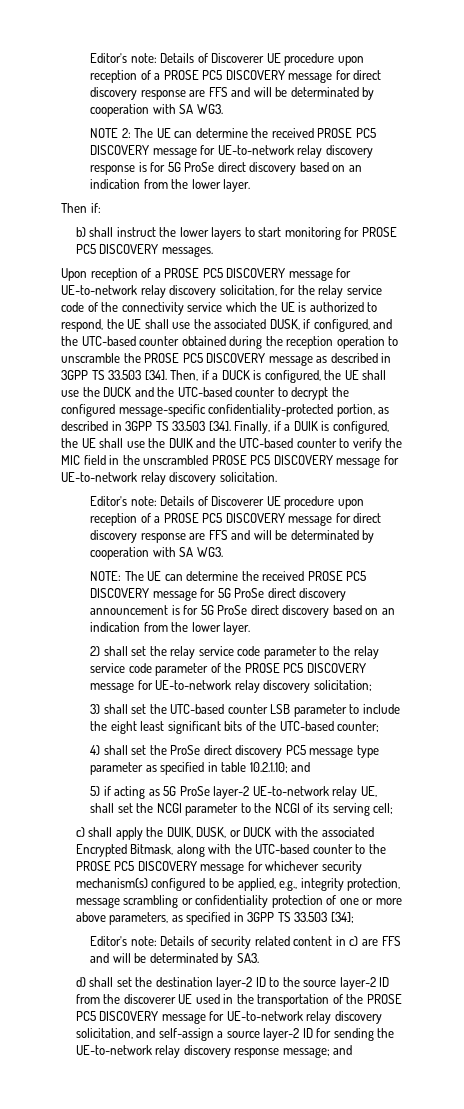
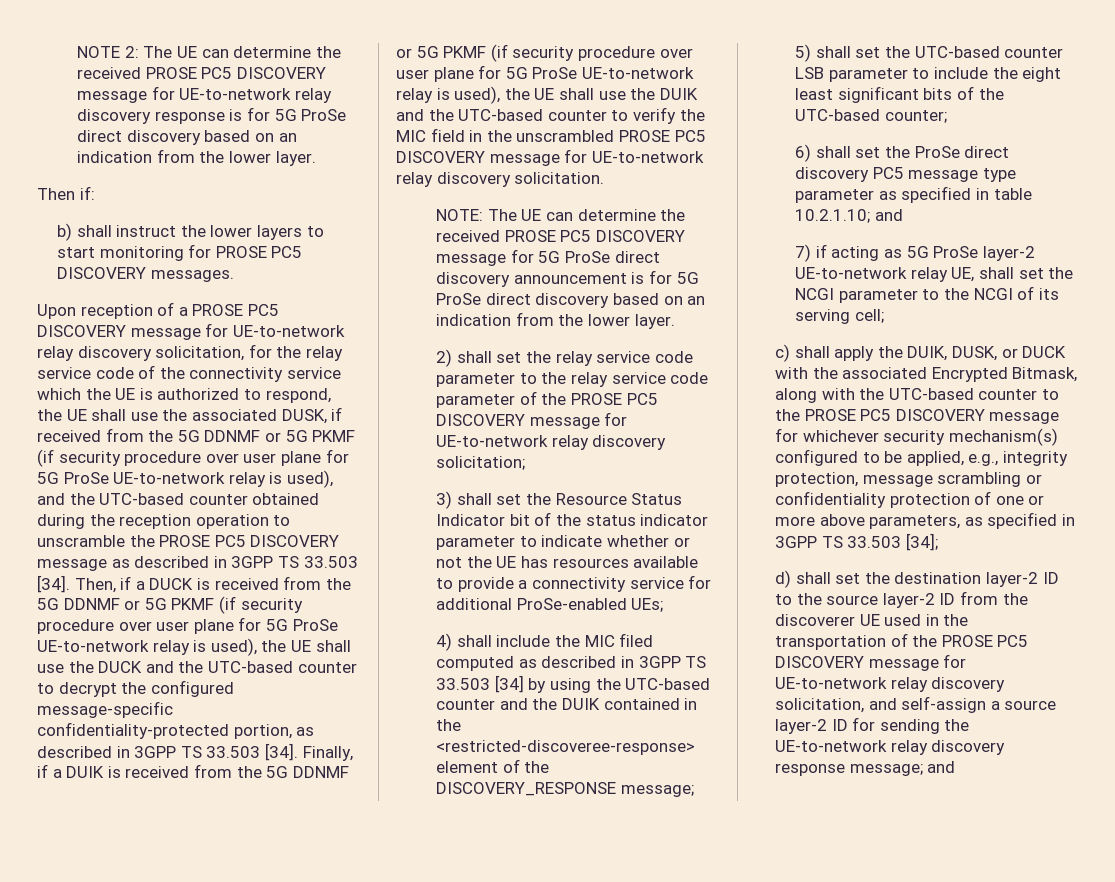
[90,53,364,66] [90,70,382,83] [90,87,375,100] [90,104,223,117] Editor's note: Details of Discoverer UE procedure upon reception of a PROSE PC5 DISCOVERY message for direct discovery response are FFS and will be determinated by cooperation with SA WG3. // -> (77, 52) none
[313,319,370,332] configured, -> [37,428,356,442] [37,449,349,467] [37,470,333,488] received from the 5G DDNMF or 5G PKMF (if security procedure over user plane for 5G ProSe UE-to-network relay is used),
[264,370,321,383] configured, -> [214,576,351,590] [37,596,303,614] [37,617,338,634] [37,638,257,656] received from the 5G DDNMF or 5G PKMF (if security procedure over user plane for 5G ProSe UE-to-network relay is used),
[332,421,389,434] configured, -> [125,764,349,778] [396,44,693,62] [396,65,694,82] [396,86,501,104] received from the 5G DDNMF or 5G PKMF (if security procedure over user plane for 5G ProSe UE-to-network relay is used),
[90,496,364,509] [90,513,382,526] [90,530,375,543] [90,547,223,560] // Editor's note: Details of Discoverer UE procedure upon reception of a PROSE PC5 DISCOVERY message for direct discovery response are FFS and will be determinated by cooperation with SA WG3. -> (605, 178) none
(167, 709) none -> [555,493,683,505] [436,512,709,526] [436,535,690,550] [436,556,699,568] [436,575,712,592] [436,598,664,612] [436,633,654,651] [436,656,707,671] [436,675,711,693] [436,698,698,710] [436,719,462,731] [436,740,696,755] [436,759,550,773] [436,782,694,797] [795,44,910,62] Resource Status Indicator bit of the status indicator parameter to indicate whether or not the UE has resources available to provide a connectivity service for additional ProSe-enabled UEs; // 4) shall include the MIC filed computed as described in 3GPP TS 33.503 [34] by using the UTC-based counter and the DUIK contained in the <restricted-discoveree-response> element of the DISCOVERY_RESPONSE message; // 5) shall set the
[90,745,101,755] 4) -> [795,144,812,162] 6)
[90,786,101,796] 5) -> [795,244,812,262] 7)
[90,936,401,949] [90,953,259,966] // Editor's note: Details of security related content in c) are FFS and will be determinated by SA3. -> (938, 542) none

